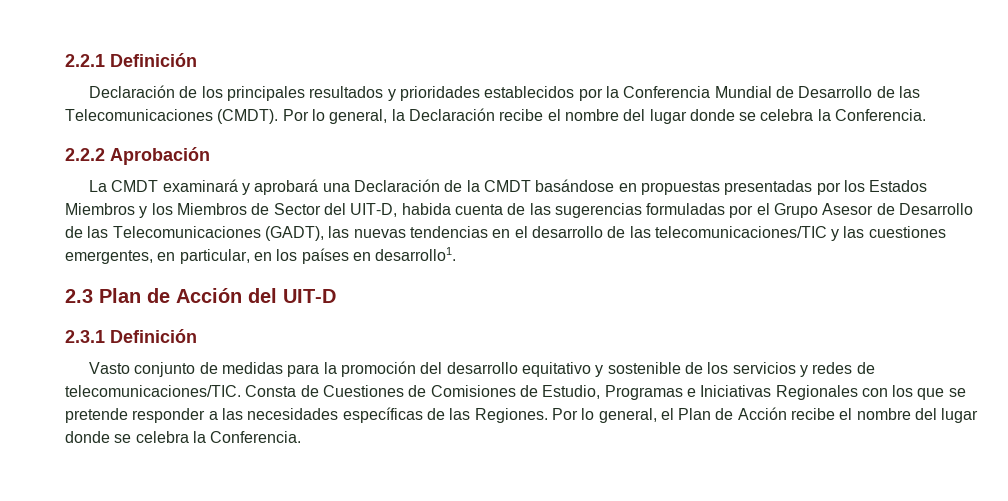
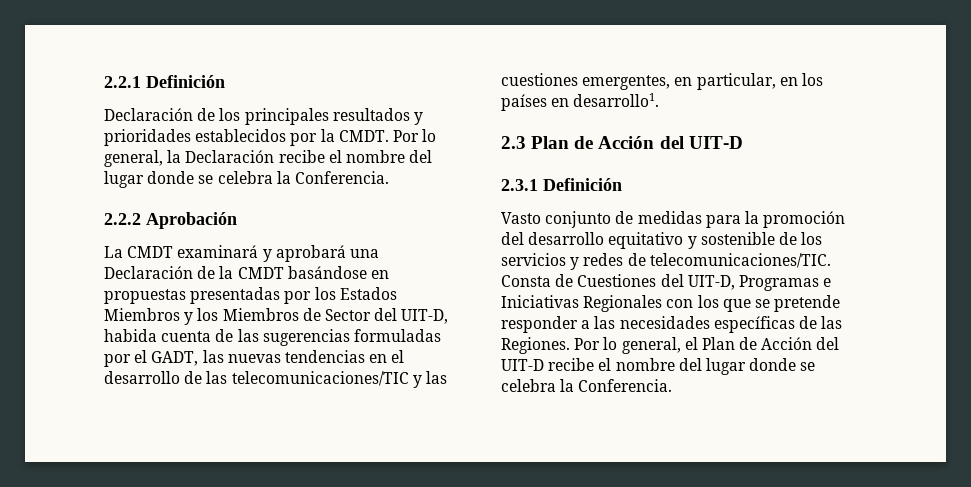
[623,86,920,98] [65,109,279,124] Conferencia Mundial de Desarrollo de las Telecomunicaciones (CMDT). -> [338,130,389,142] CMDT.
[774,203,974,218] [65,226,324,241] Grupo Asesor de Desarrollo de las Telecomunicaciones (GADT), -> [151,351,199,366] GADT,
[408,385,601,399] de Comisiones de Estudio, -> [660,274,735,290] del UIT-D,
(787, 413) none -> [816,337,840,350] [501,359,544,371] del UIT-D

